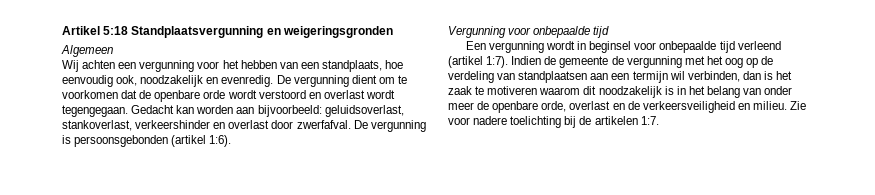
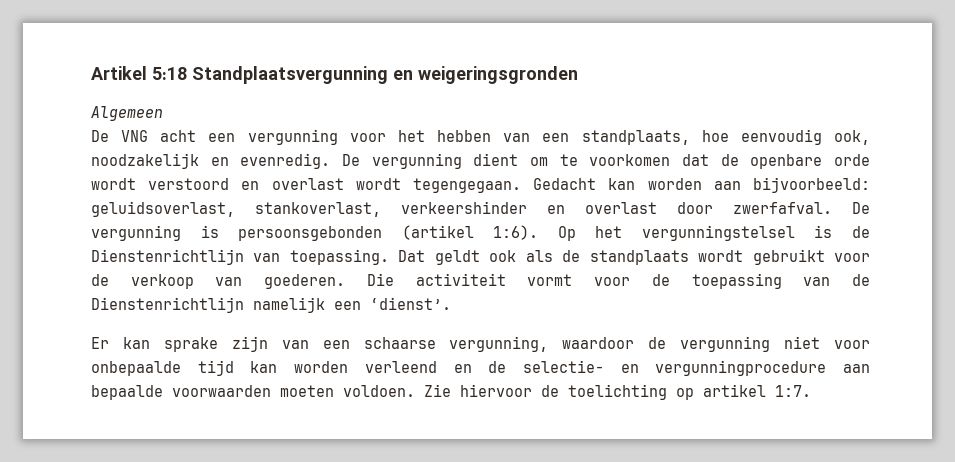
[62,60,116,72] Wij achten -> [91,130,197,142] De VNG acht
[448,26,610,38] [465,41,781,53] [448,56,774,68] [448,71,793,83] [448,86,793,98] [448,101,807,113] [448,116,638,128] // Vergunning voor onbepaalde tijd // Een vergunning wordt in beginsel voor onbepaalde tijd verleend (artikel 1:7). Indien de gemeente de vergunning met het oog op de verdeling van standplaatsen aan een termijn wil verbinden, dan is het zaak te motiveren waarom dit noodzakelijk is in het belang van onder meer de openbare orde, overlast en de verkeersveiligheid en milieu. Zie voor nadere toelichting bij de artikelen -> [557,225,870,241] [91,249,870,265] [91,273,871,289] [91,297,451,313] [91,336,870,352] [91,360,870,376] [91,384,766,400] Op het vergunningstelsel is de Dienstenrichtlijn van toepassing. Dat geldt ook als de standplaats wordt gebruikt voor de verkoop van goederen. Die activiteit vormt voor de toepassing van de Dienstenrichtlijn namelijk een ‘dienst’. // Er kan sprake zijn van een schaarse vergunning, waardoor de vergunning niet voor onbepaalde tijd kan worden verleend en de selectie- en vergunningprocedure aan bepaalde voorwaarden moeten voldoen. Zie hiervoor de toelichting op artikel

